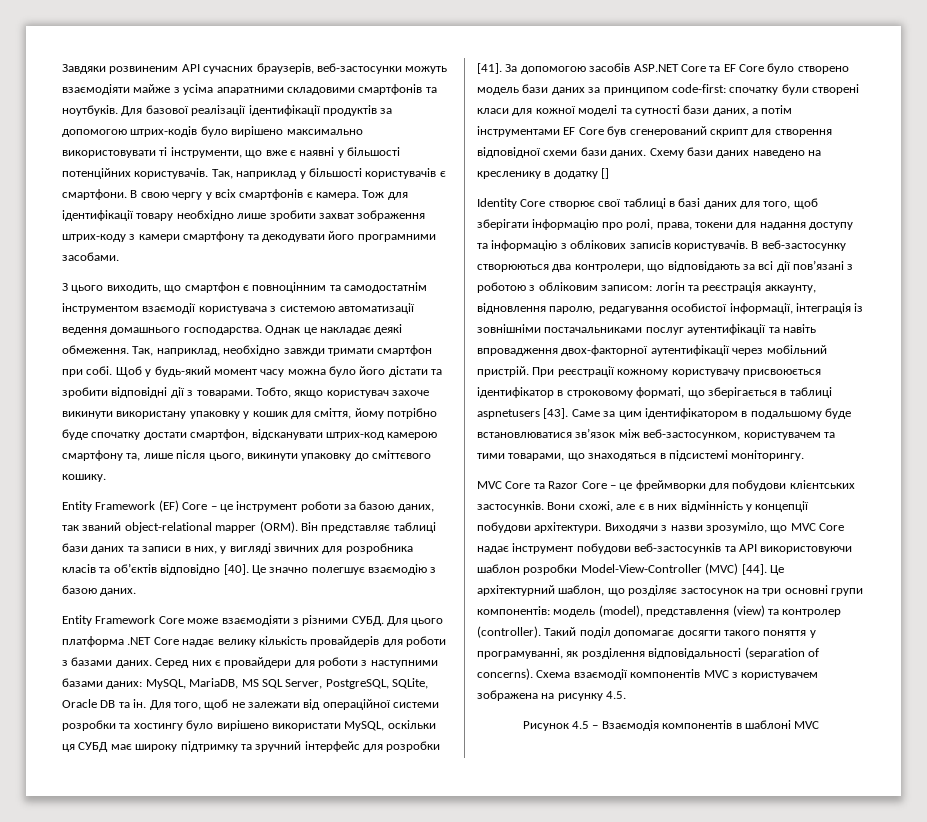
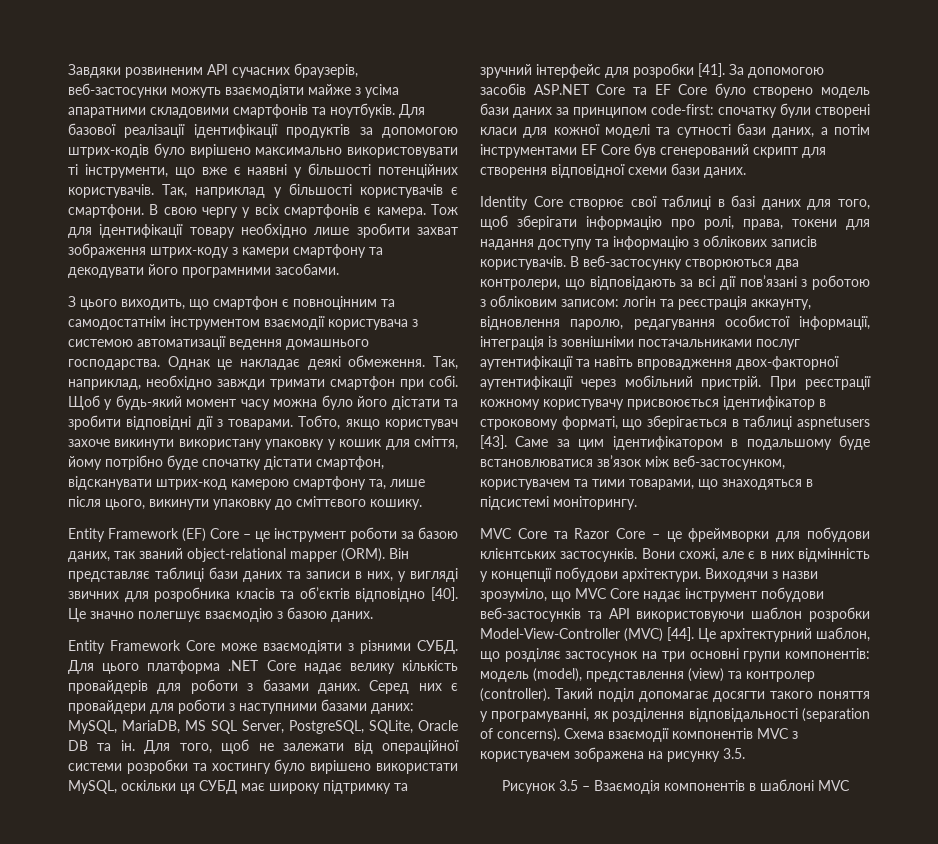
[143,432,187,440] достати -> [264,456,312,470] дістати
[649,147,821,158] [477,168,610,179] Схему бази даних наведено на кресленику в додатку [] -> (746, 172) none
[606,691,627,699] 4.5. -> [723,748,745,759] 3.5.
[572,721,590,729] 4.5 -> [558,780,578,791] 3.5

